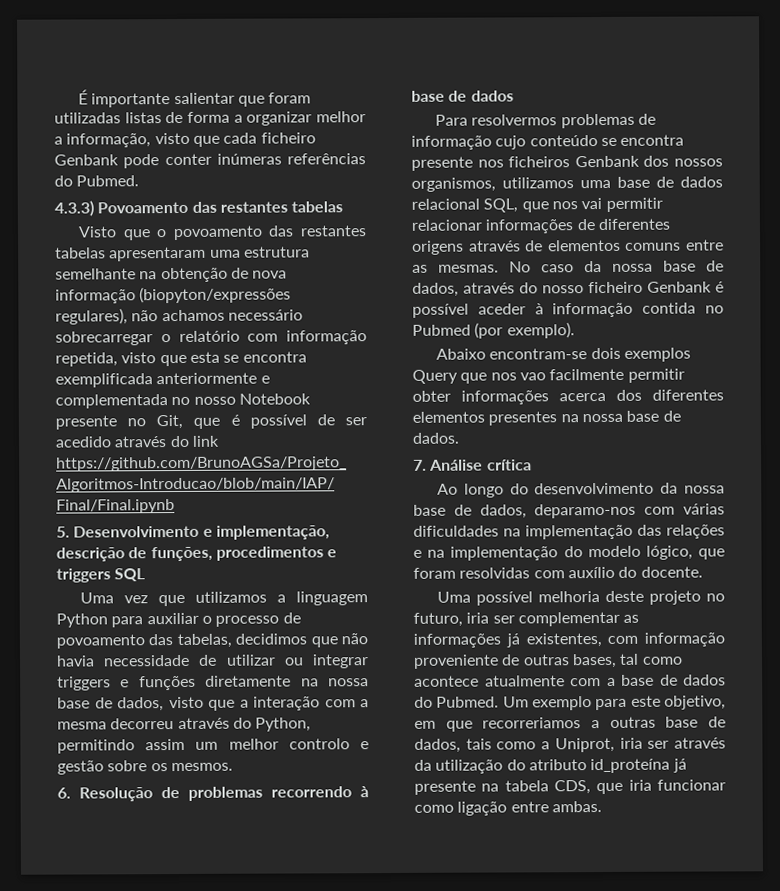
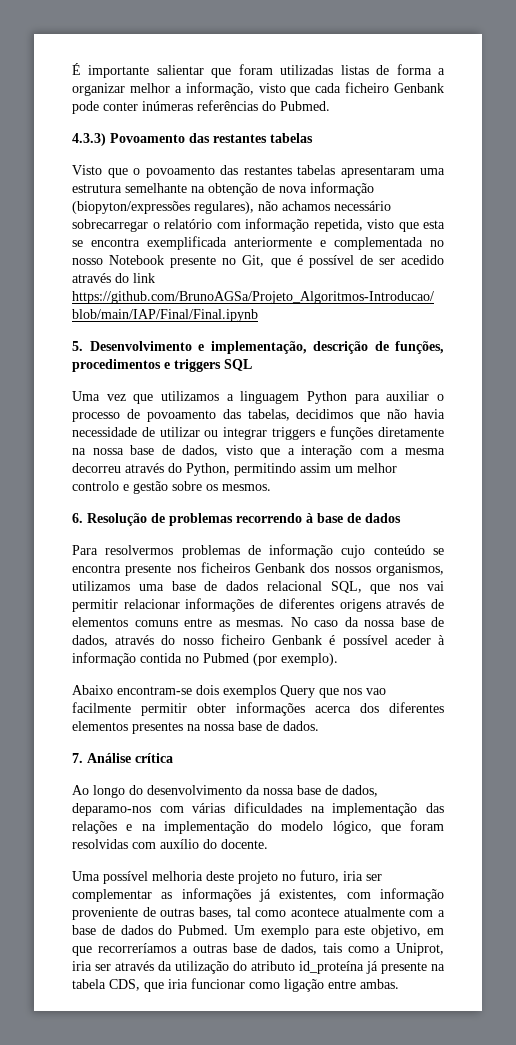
[482,717,582,729] recorreriamos -> [97,943,176,953] recorreríamos

